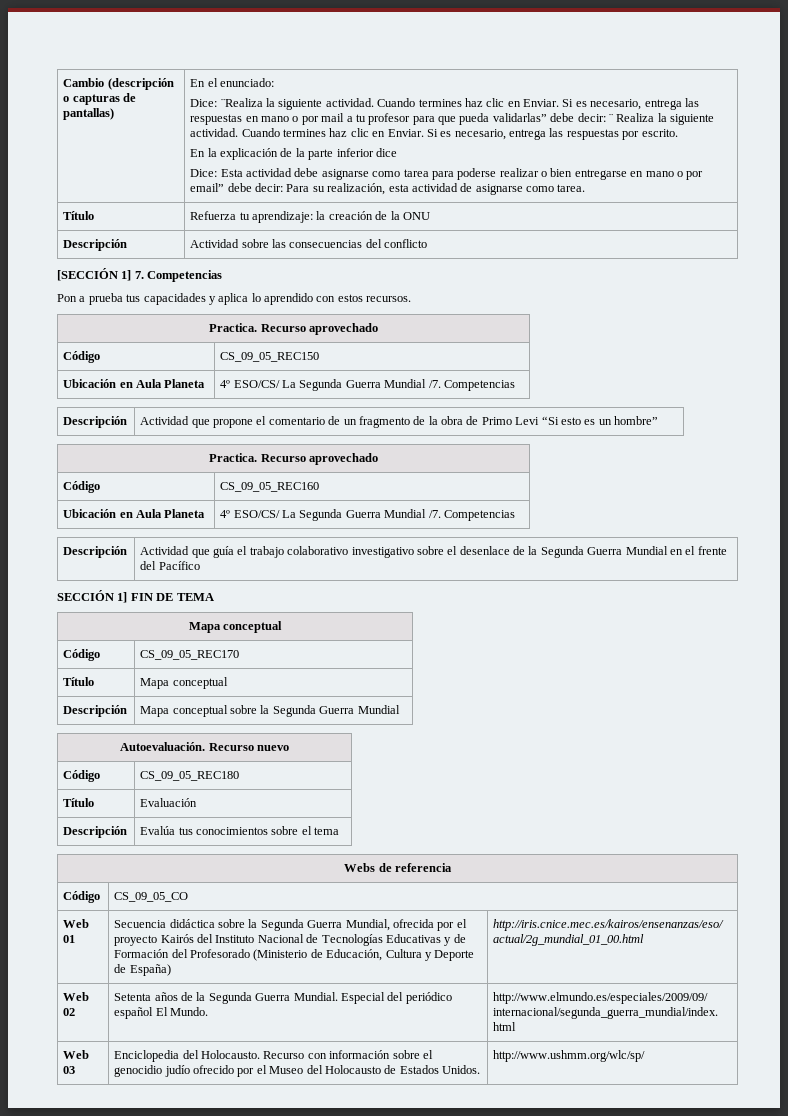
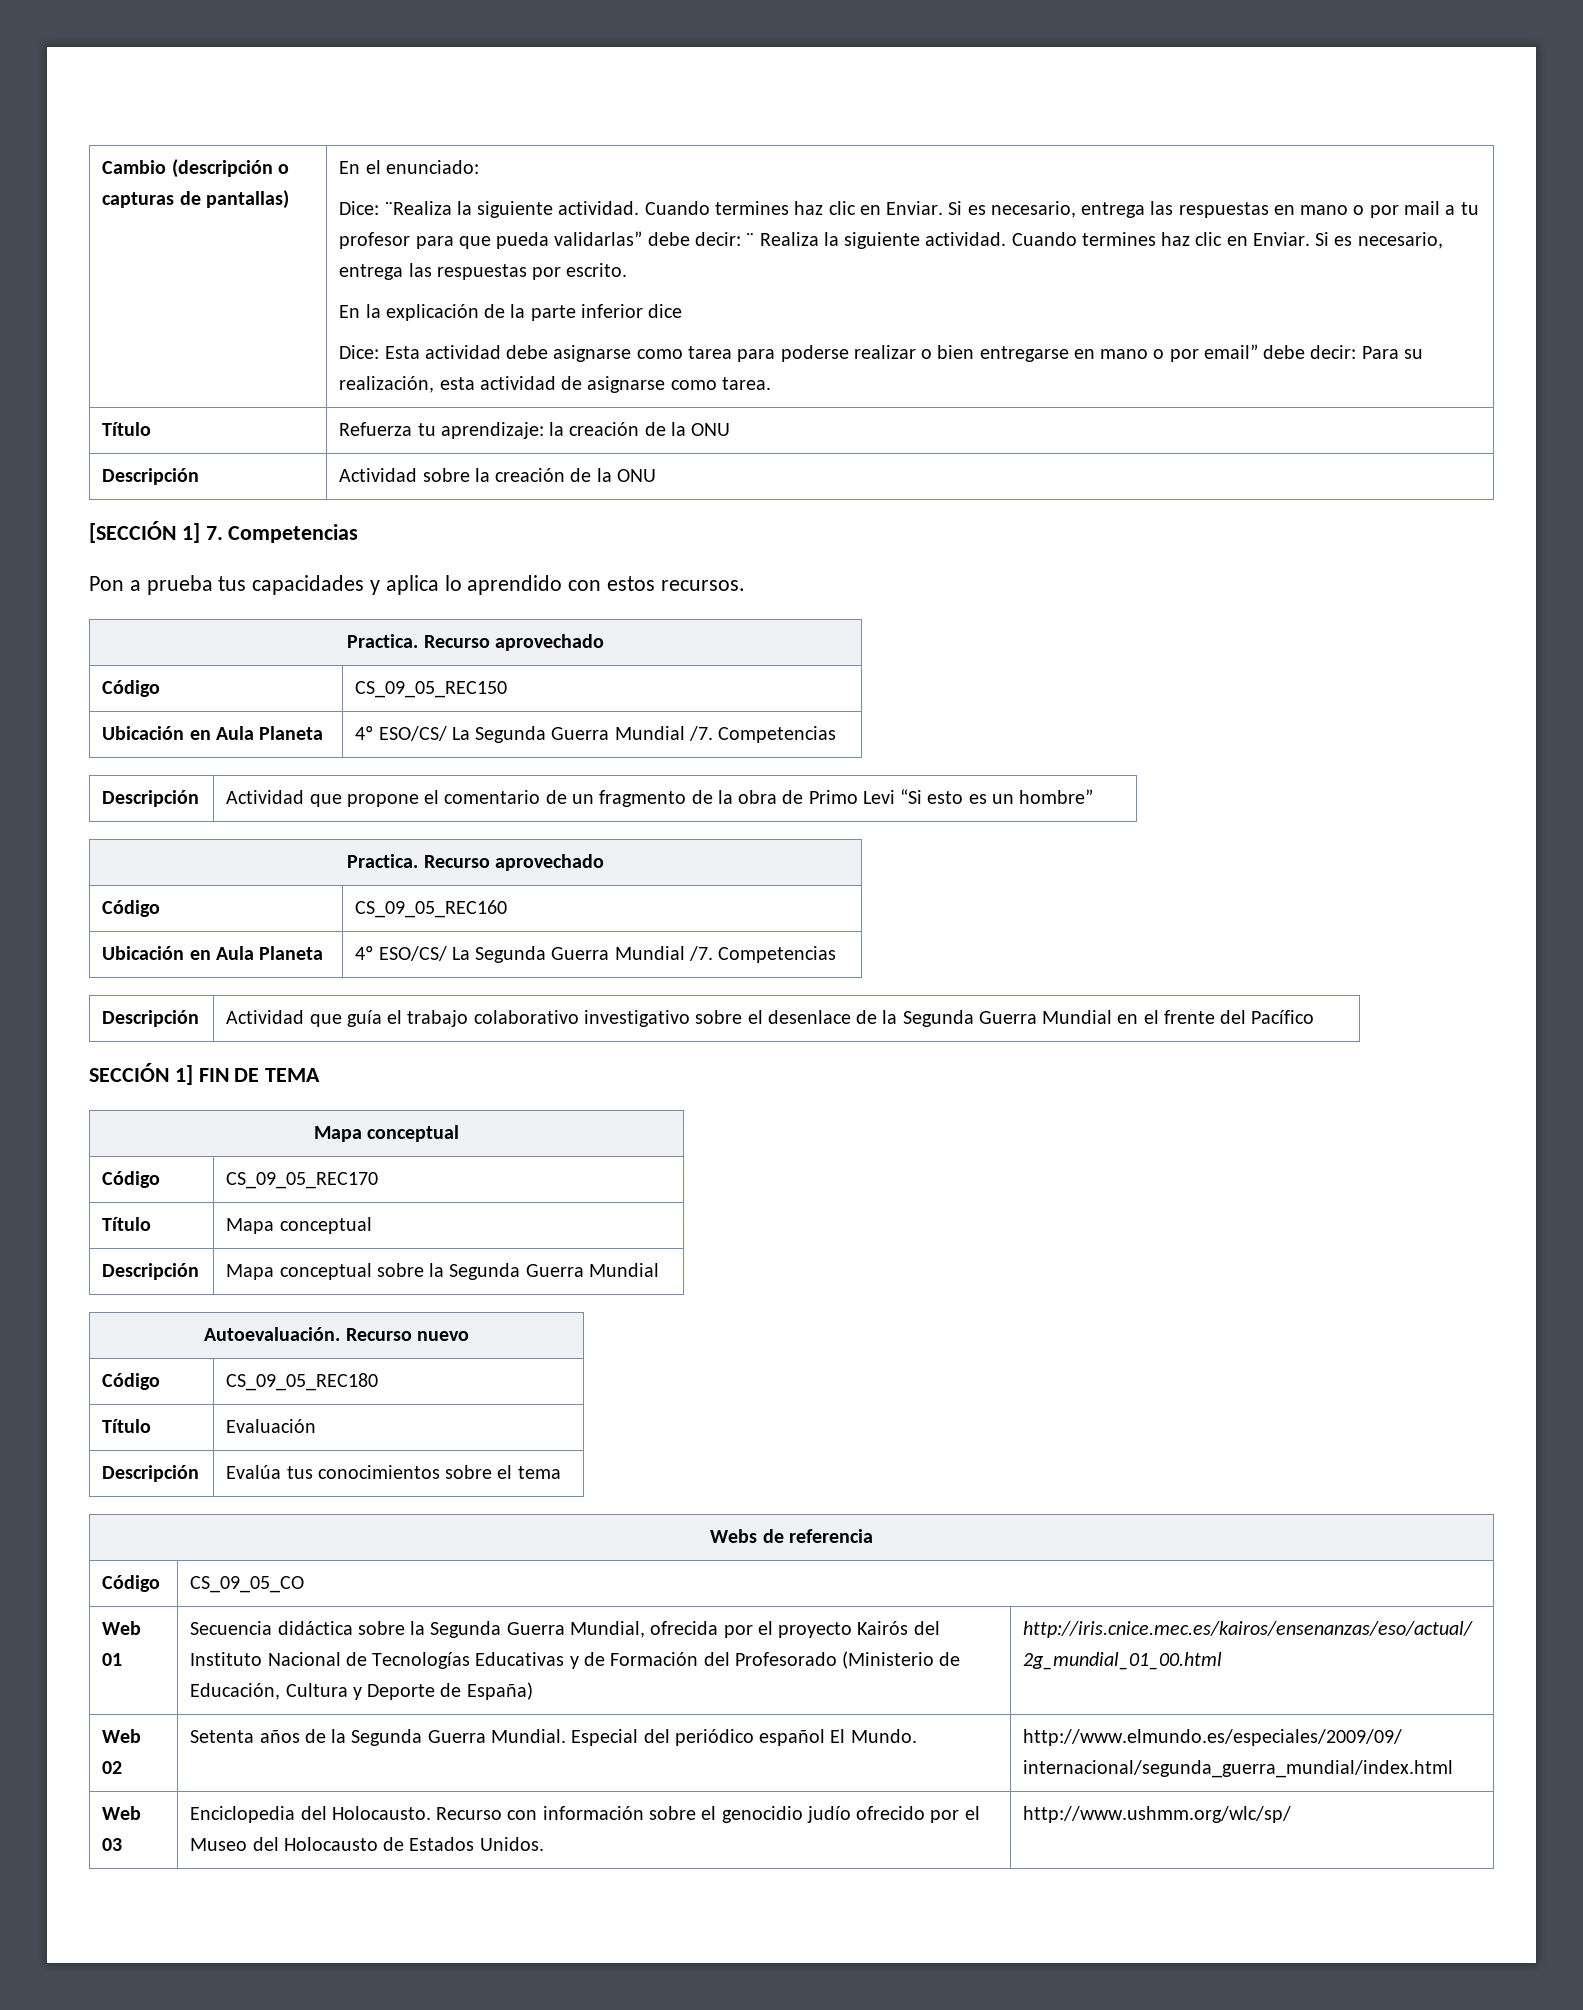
[272,239,428,248] las consecuencias del conflicto -> [474,468,657,482] la creación de la ONU

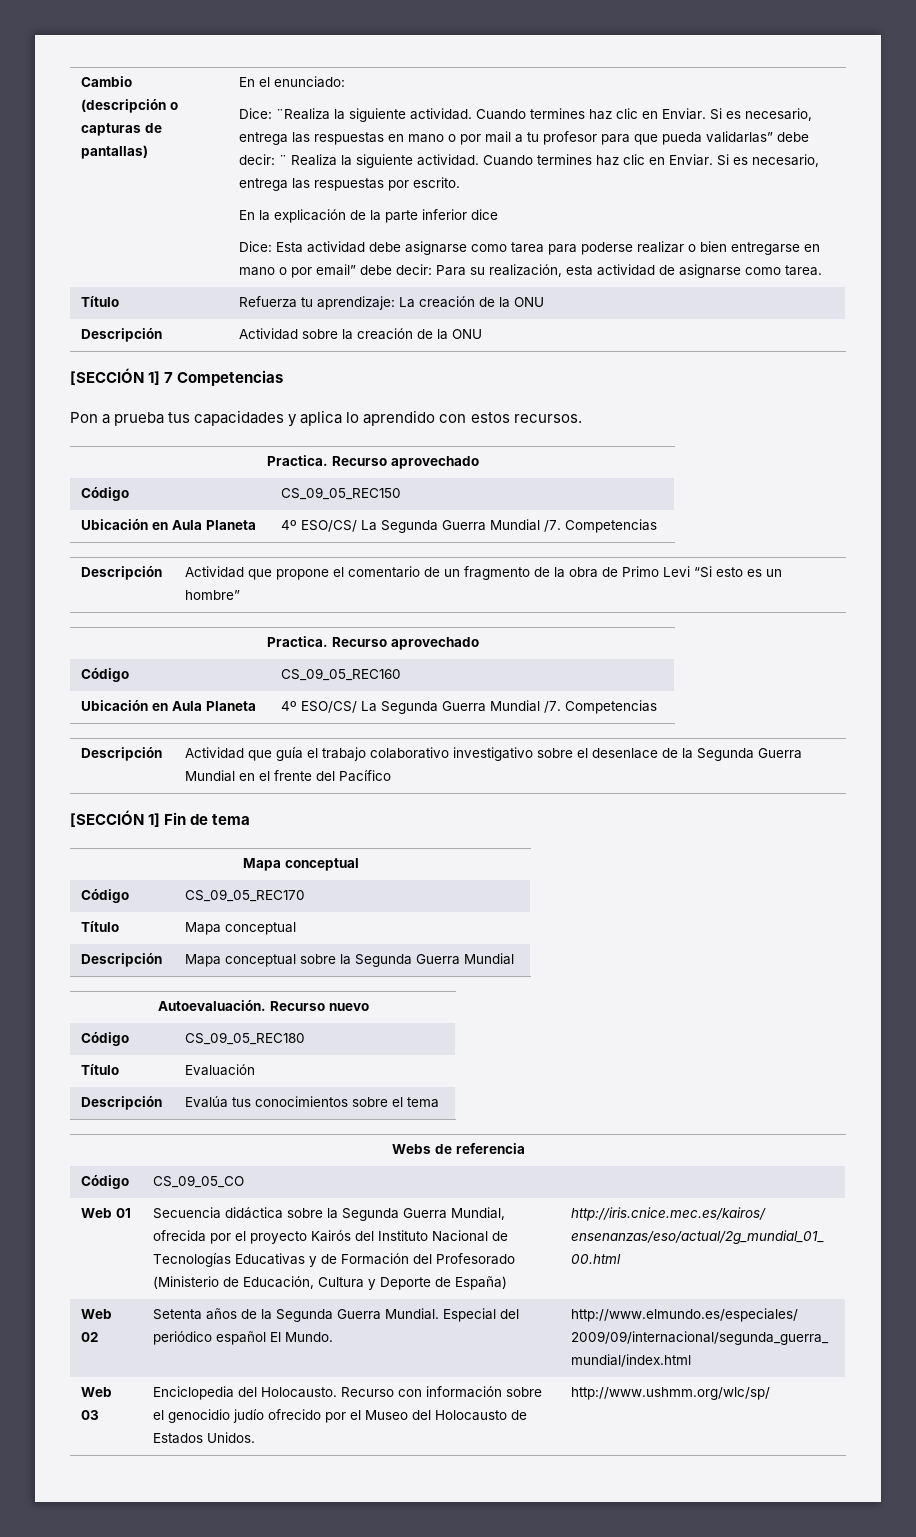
[549,422,565,436] la -> [399,297,416,308] La
[205,526,223,540] 7. -> [164,372,174,383] 7
[89,1063,321,1085] SECCIÓN 1] FIN DE TEMA -> [70,810,251,827] [SECCIÓN 1] Fin de tema

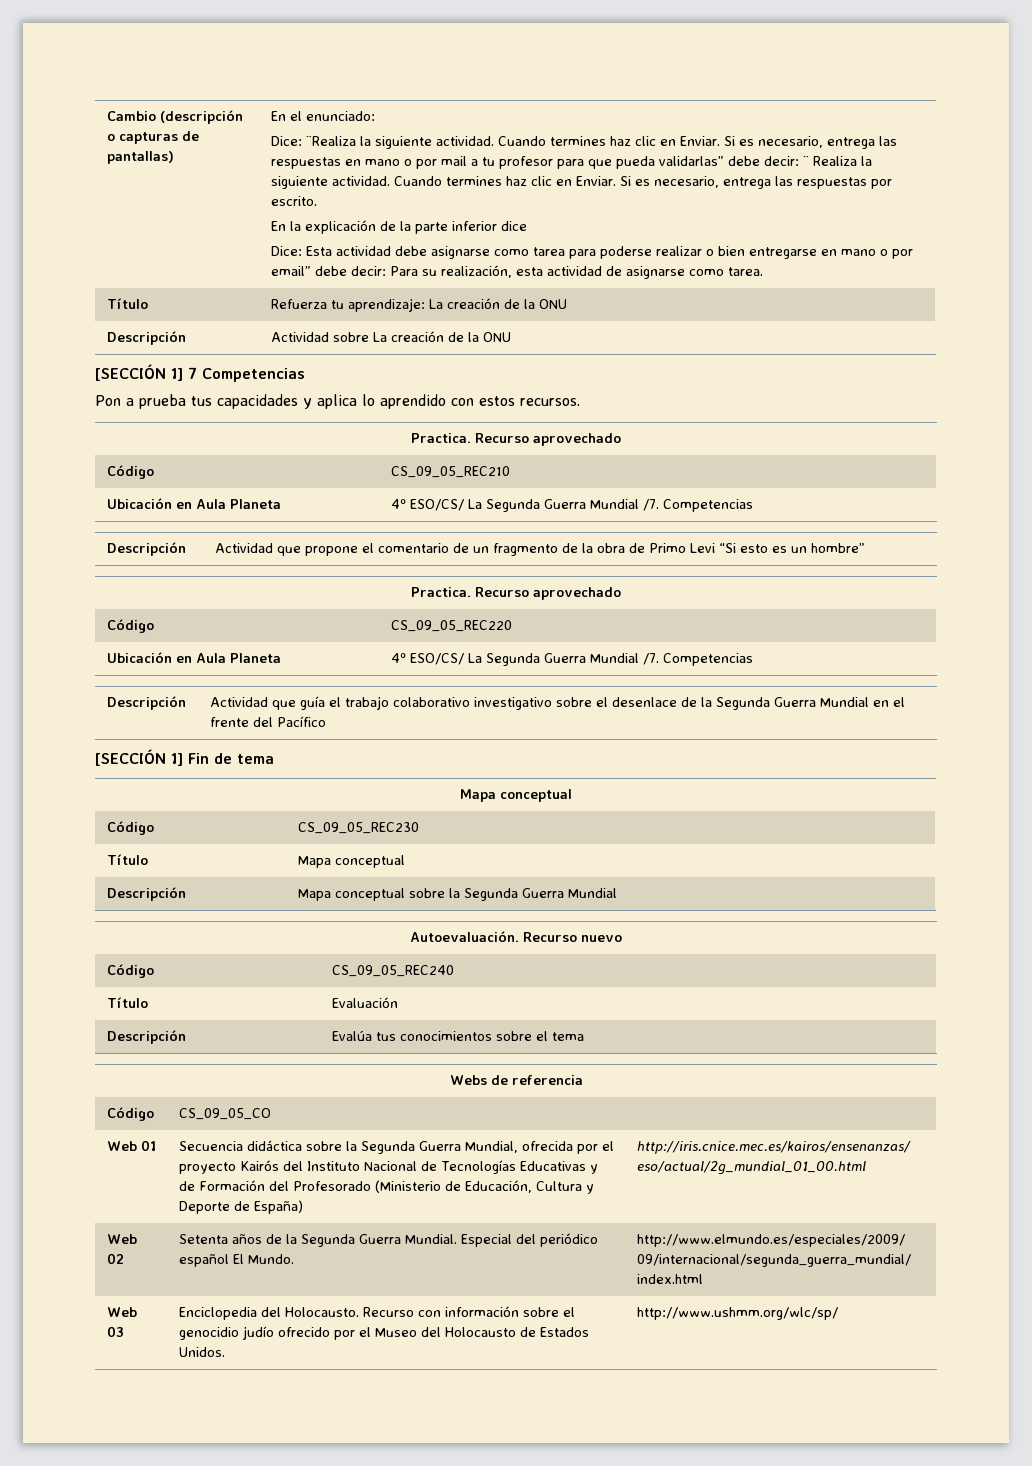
[342,329,354,340] la -> [372,332,387,342] La
[281,487,402,500] CS_09_05_REC150 -> [390,466,510,478] CS_09_05_REC210
[281,668,402,681] CS_09_05_REC160 -> [390,620,512,632] CS_09_05_REC220
[185,889,306,902] CS_09_05_REC170 -> [297,822,419,834] CS_09_05_REC230
[185,1032,306,1045] CS_09_05_REC180 -> [331,965,454,977] CS_09_05_REC240

